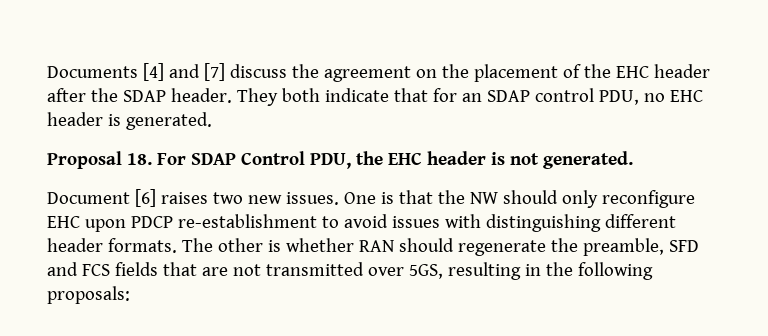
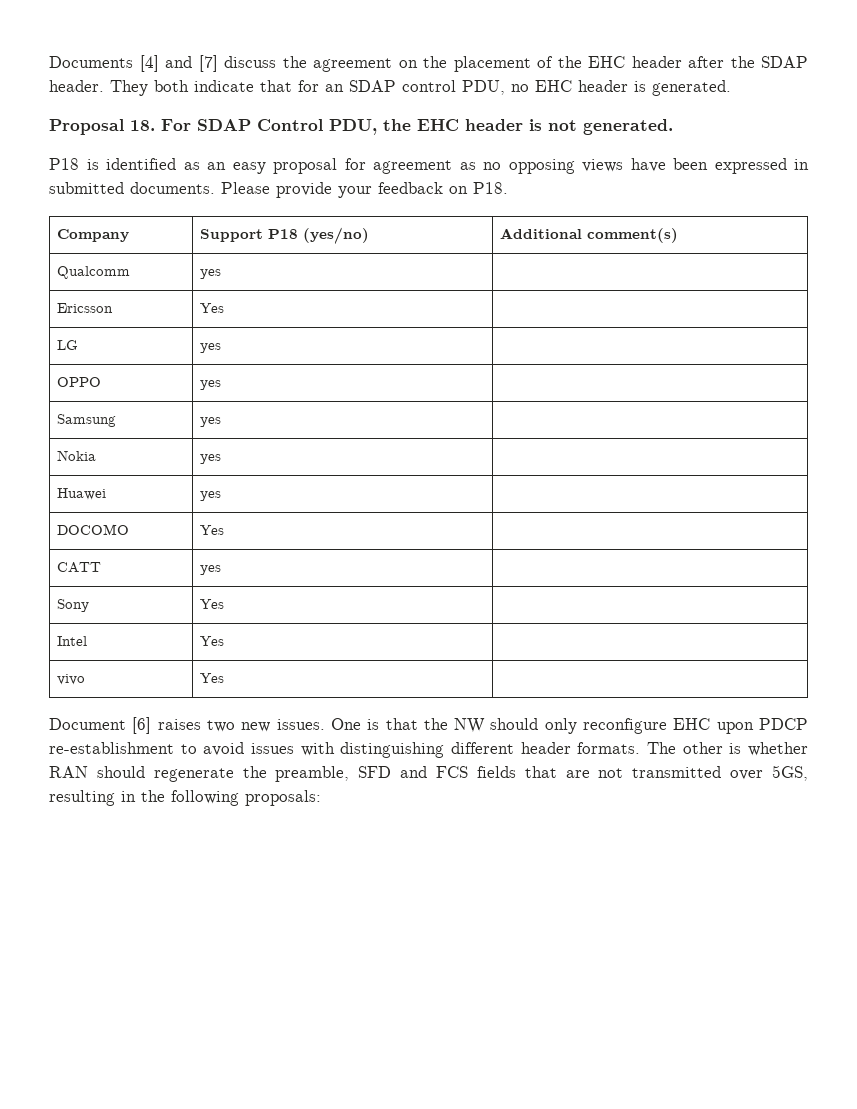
(633, 160) none -> [49,158,809,174] [49,182,508,198] [56,229,129,242] [199,227,369,244] [499,228,678,243] [56,266,130,279] [199,269,221,279] [56,303,113,313] [199,303,224,313] [56,340,78,350] [199,343,221,353] [56,377,101,387] [199,380,221,390] [56,414,116,427] [199,417,221,427] [56,450,96,461] [199,454,221,464] [56,488,106,500] [199,491,221,501] [56,524,129,535] [199,525,224,535] [56,562,101,573] [199,565,221,575] [56,599,89,612] [199,599,224,609] [56,636,87,646] [199,636,224,646] [56,674,85,685] [199,673,224,683] // P18 is identified as an easy proposal for agreement as no opposing views have been expressed in submitted documents. Please provide your feedback on P18. // Company | Support P18 (yes/no) | Additional comment(s) // Qualcomm | yes | // Ericsson | Yes | // LG | yes | // OPPO | yes | // Samsung | yes | // Nokia | yes | // Huawei | yes | // DOCOMO | Yes | // CATT | yes | // Sony | Yes | // Intel | Yes | // vivo | Yes |

